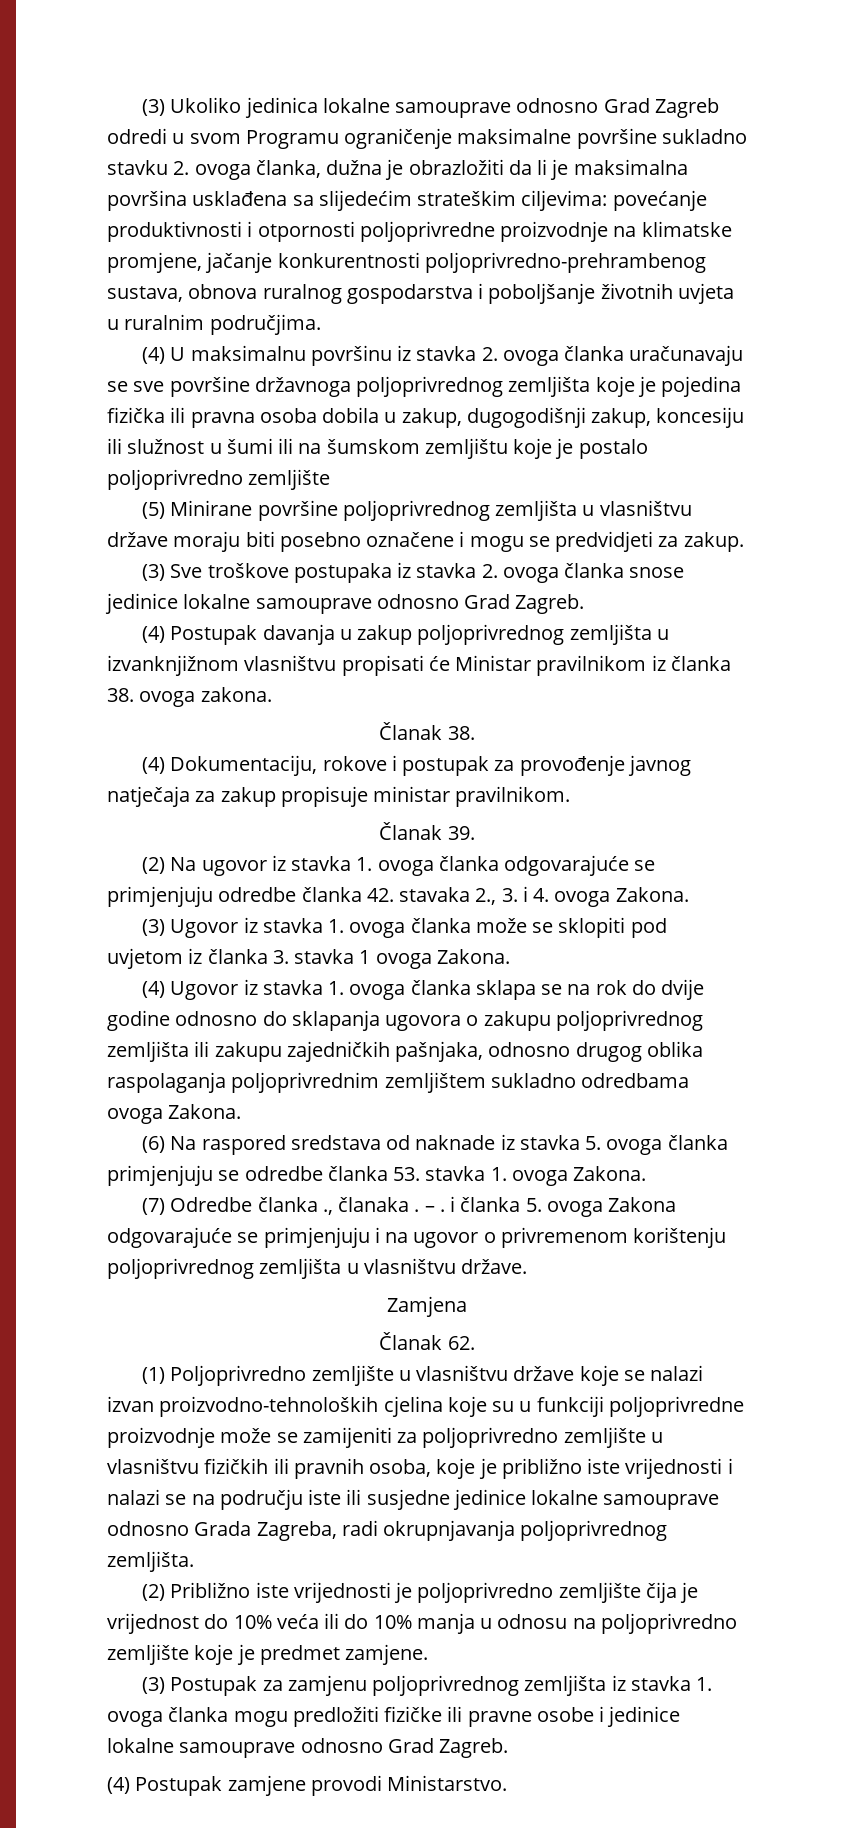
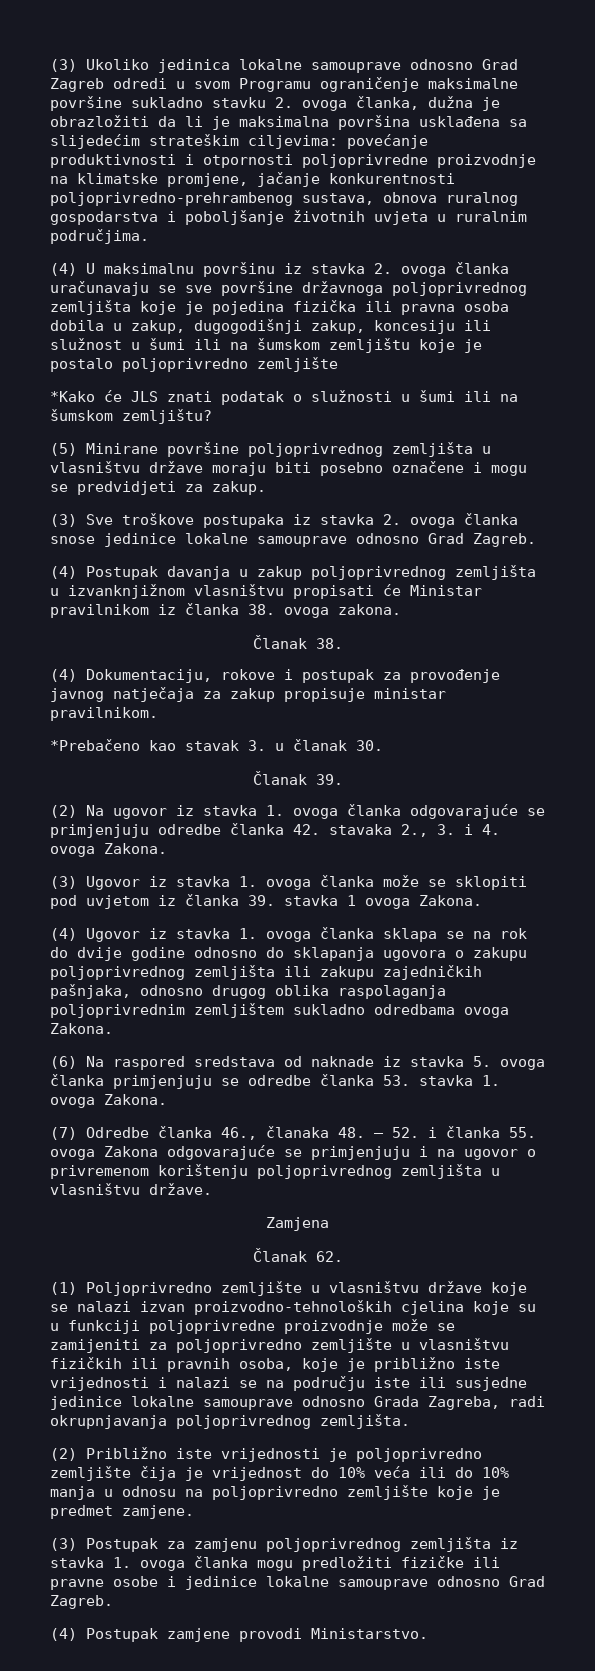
(331, 479) none -> [50,390,518,405] [50,409,212,424] // *Kako će JLS znati podatak o služnosti u šumi ili na šumskom zemljištu?
(571, 796) none -> [50,739,383,751] // *Prebačeno kao stavak 3. u članak 30.
[272,950,289,964] 3. -> [248,895,275,906] 39.
[322,1197,445,1215] ., članaka . – . -> [221,1126,419,1140] 46., članaka 48. – 52.
[525,1198,542,1212] 5. -> [509,1127,536,1138] 55.

